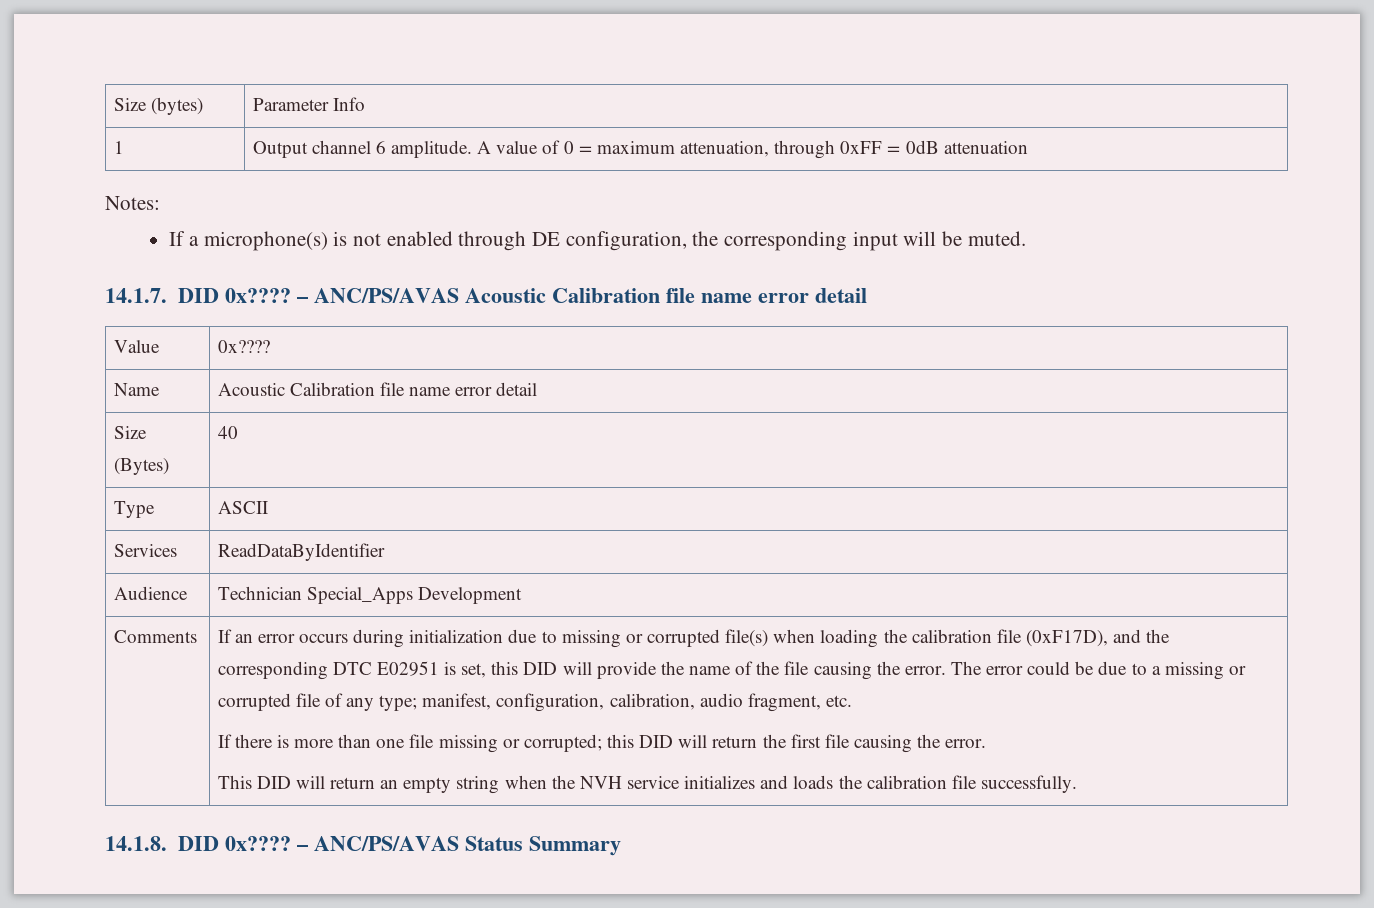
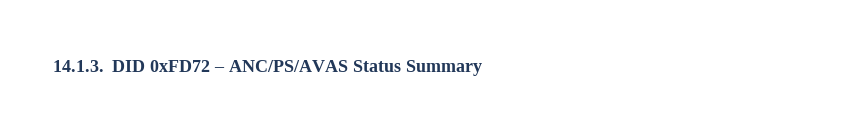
[113,97,203,115] [252,97,365,111] [113,141,124,154] [252,140,1028,159] [105,196,160,210] [169,231,1026,251] [105,288,867,303] [113,340,160,353] [217,340,270,353] [113,383,160,396] [217,382,538,396] [113,426,147,439] [113,458,169,475] [217,426,238,439] [113,501,155,518] [217,501,268,514] [113,544,177,557] [217,543,385,561] [113,586,188,600] [217,586,522,604] [113,630,197,643] [217,629,1171,648] [217,661,1246,680] [217,693,853,712] [217,734,987,753] [217,775,1077,794] [105,836,291,851] Size (bytes) | Parameter Info // 1 | Output channel 6 amplitude. A value of 0 = maximum attenuation, through 0xFF = 0dB attenuation // Notes: // If a microphone(s) is not enabled through DE configuration, the corresponding input will be muted. // 14.1.7. DID 0x???? – ANC/PS/AVAS Acoustic Calibration file name error detail // Value | 0x???? // Name | Acoustic Calibration file name error detail // Size (Bytes) | 40 // Type | ASCII // Services | ReadDataByIdentifier // Audience | Technician Special_Apps Development // Comments | If an error occurs during initialization due to missing or corrupted file(s) when loading the calibration file (0xF17D), and the corresponding DTC E02951 is set, this DID will provide the name of the file causing the error. The error could be due to a missing or corrupted file of any type; manifest, configuration, calibration, audio fragment, etc. // If there is more than one file missing or corrupted; this DID will return the first file causing the error. // This DID will return an empty string when the NVH service initializes and loads the calibration file successfully. // 14.1.8. DID 0x???? -> [53,60,210,72] 14.1.3. DID 0xFD72

